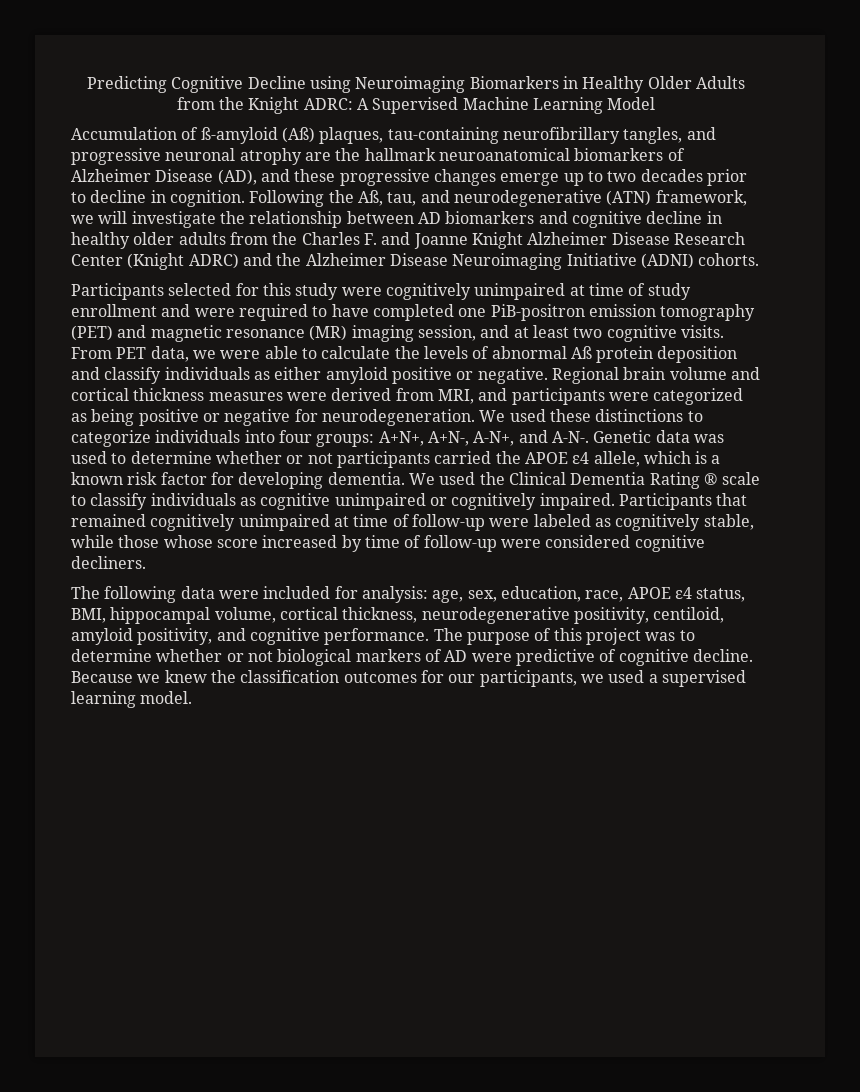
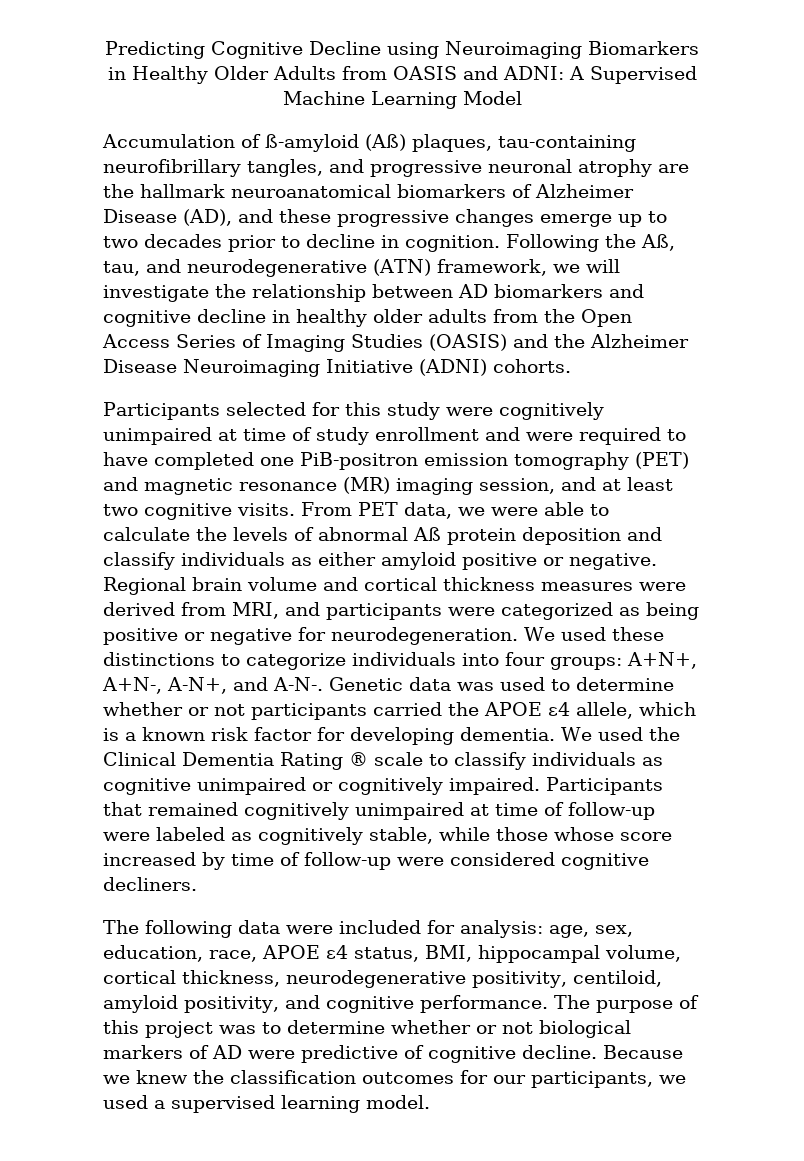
[219,97,353,114] the Knight ADRC: -> [392,66,564,80] OASIS and ADNI:
[301,232,745,249] [71,253,239,270] Charles F. and Joanne Knight Alzheimer Disease Research Center (Knight ADRC) -> [581,309,632,327] [102,334,507,352] Open Access Series of Imaging Studies (OASIS)

